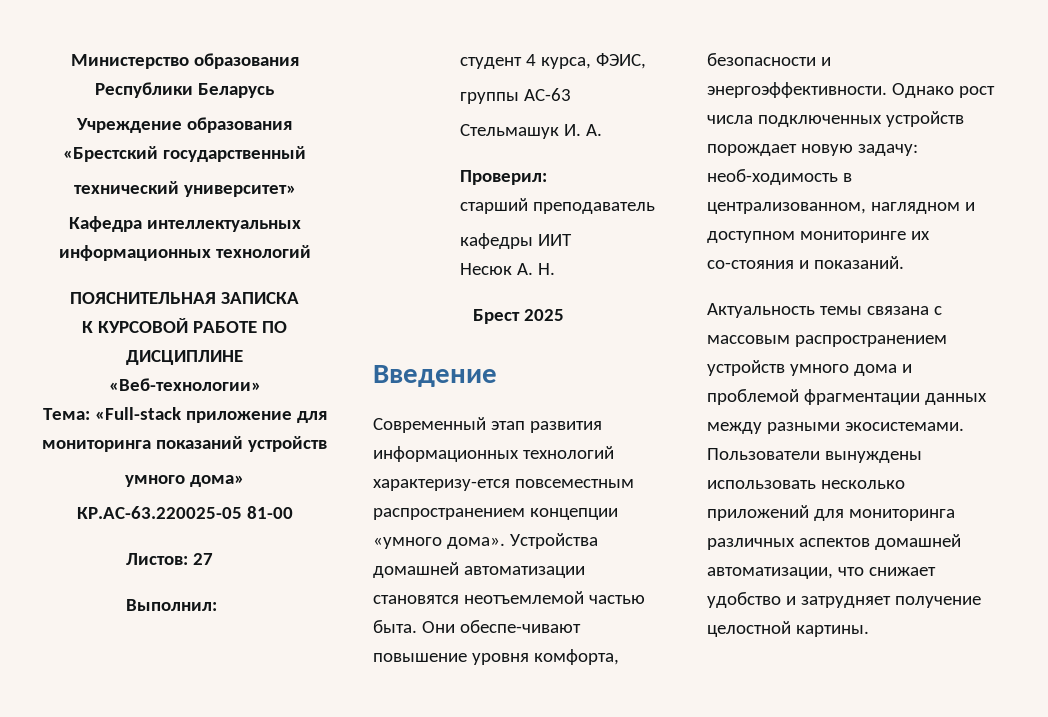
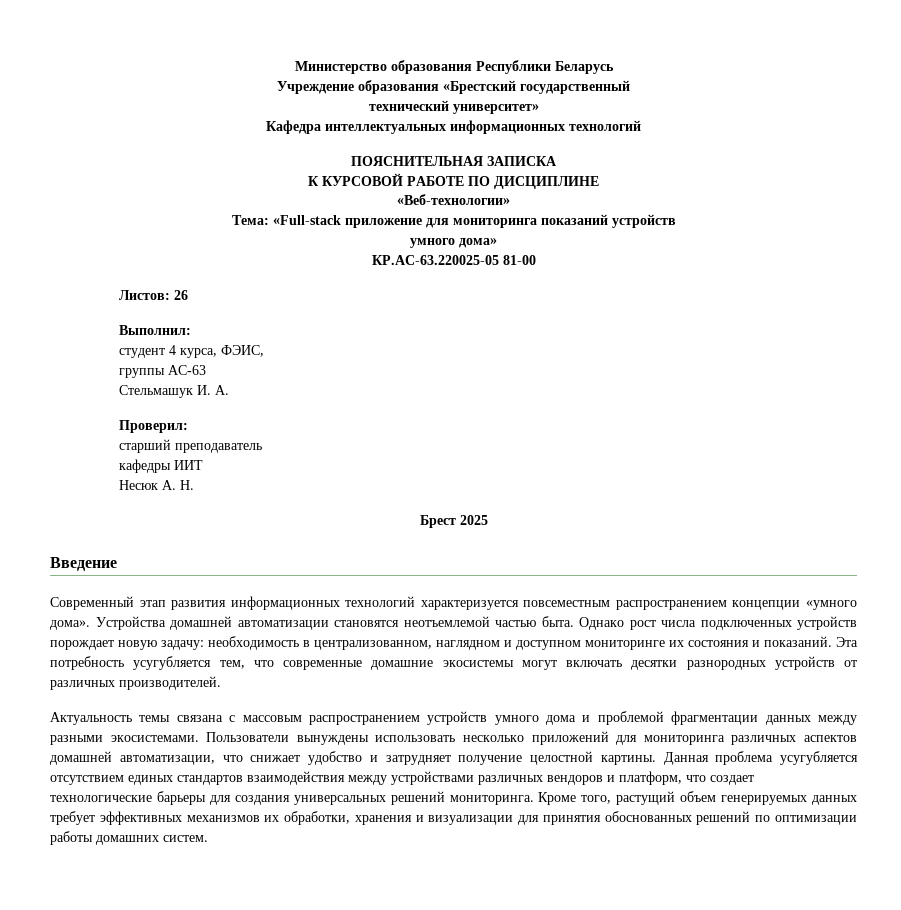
[193,553,214,565] 27 -> [173,290,188,300] 26
[373,479,510,491] характеризу-ется -> [420,600,519,610] характеризуется
[421,620,581,633] [373,649,619,665] [707,53,831,66] [707,82,887,98] Они обеспе-чивают повышение уровня комфорта, безопасности и энергоэффективности. -> (574, 621) none
[707,169,838,185] необ-ходимость -> [208,636,299,650] необходимость
[707,260,794,269] со-стояния -> [688,640,749,647] состояния
(904, 262) none -> [836,637,858,647] [50,656,857,670] [50,676,221,690] Эта потребность усугубляется тем, что современные домашние экосистемы могут включать десятки разнородных устройств от различных производителей.
(869, 631) none -> [663,751,858,765] [50,771,754,785] [50,791,857,805] [50,811,857,825] [50,831,208,845] Данная проблема усугубляется отсутствием единых стандартов взаимодействия между устройствами различных вендоров и платформ, что создает технологические барьеры для создания универсальных решений мониторинга. Кроме того, растущий объем генерируемых данных требует эффективных механизмов их обработки, хранения и визуализации для принятия обоснованных решений по оптимизации работы домашних систем.

